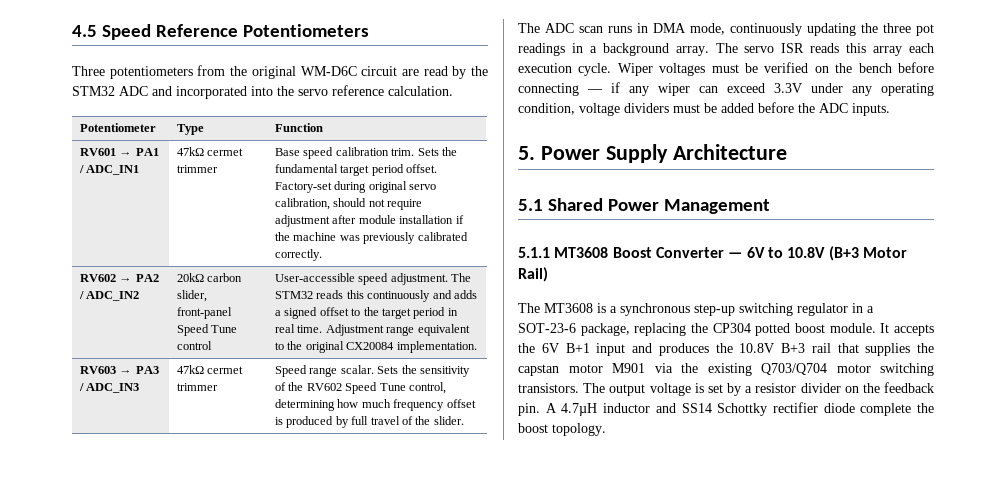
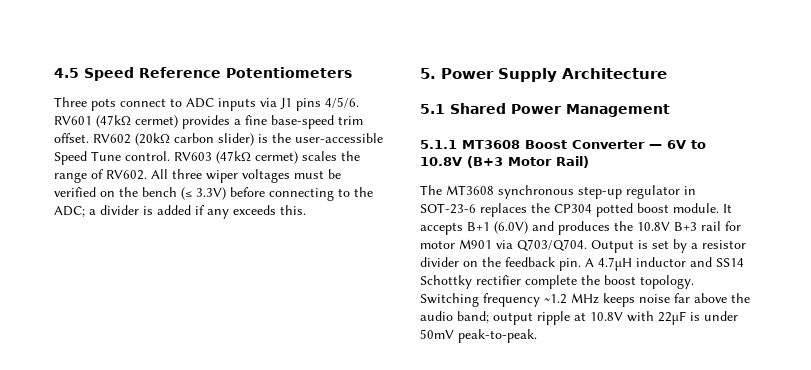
[109,65,488,79] [72,85,453,99] [80,123,157,132] [177,124,205,135] [275,123,324,132] [80,148,159,156] [79,165,140,175] [177,147,244,156] [177,165,219,173] [275,147,457,159] [275,164,438,176] [275,181,437,193] [275,198,423,210] [275,215,464,227] [275,232,468,244] [275,249,323,261] [80,274,159,282] [79,291,140,301] [177,273,243,282] [177,290,208,302] [177,307,233,319] [177,324,238,336] [177,341,213,350] [275,273,472,285] [275,290,477,302] [275,307,458,319] [275,324,470,336] [275,341,477,353] [80,366,159,374] [79,383,140,393] [177,365,244,374] [177,383,219,391] [275,365,470,377] [275,382,446,394] [275,399,476,411] [275,416,464,428] [518,23,934,36] [518,43,935,56] [518,63,653,76] potentiometers from the original WM-D6C circuit are read by the STM32 ADC and incorporated into the servo reference calculation. // Potentiometer | Type | Function // RV601 → PA1 / ADC_IN1 | 47kΩ cermet trimmer | Base speed calibration trim. Sets the fundamental target period offset. Factory-set during original servo calibration, should not require adjustment after module installation if the machine was previously calibrated correctly. // RV602 → PA2 / ADC_IN2 | 20kΩ carbon slider, front-panel Speed Tune control | User-accessible speed adjustment. The STM32 reads this continuously and adds a signed offset to the target period in real time. Adjustment range equivalent to the original CX20084 implementation. // RV603 → PA3 / ADC_IN3 | 47kΩ cermet trimmer | Speed range scalar. Sets the sensitivity of the RV602 Speed Tune control, determining how much frequency offset is produced by full travel of the slider. // The ADC scan runs in DMA mode, continuously updating the three pot readings in a background array. The servo ISR reads this array each execution cycle. Wiper -> [91,97,359,111] [54,115,363,129] [54,133,383,146] [54,151,360,165] [54,169,238,183] pots connect to ADC inputs via J1 pins 4/5/6. RV601 (47kΩ cermet) provides a fine base-speed trim offset. RV602 (20kΩ carbon slider) is the user-accessible Speed Tune control. RV603 (47kΩ cermet) scales the range of RV602. All three wiper
[898,62,934,73] [518,82,934,96] [518,102,890,116] before connecting — if any wiper can exceed 3.3V under any operating condition, voltage dividers must be added before the ADC inputs. -> [181,187,373,201] [54,205,306,219] (≤ 3.3V) before connecting to the ADC; a divider is added if any exceeds this.
[597,303,617,313] is a -> (494, 190) none
[739,303,793,316] switching -> (622, 192) none
[867,306,874,313] [518,323,687,336] a SOT-23-6 package, replacing -> [420,203,527,217] SOT-23-6 replaces
[518,343,626,356] the 6V B+1 input -> [467,221,528,234] B+1 (6.0V)
[837,343,934,356] [518,363,934,376] [518,383,691,396] that supplies the capstan motor M901 via the existing Q703/Q704 motor switching transistors. The output voltage -> [725,221,741,231] [420,239,634,253] for motor M901 via Q703/Q704. Output
[823,403,855,413] diode -> (521, 280) none
(606, 429) none -> [420,293,750,307] [420,311,738,325] [420,329,537,343] Switching frequency ~1.2 MHz keeps noise far above the audio band; output ripple at 10.8V with 22µF is under 50mV peak-to-peak.

